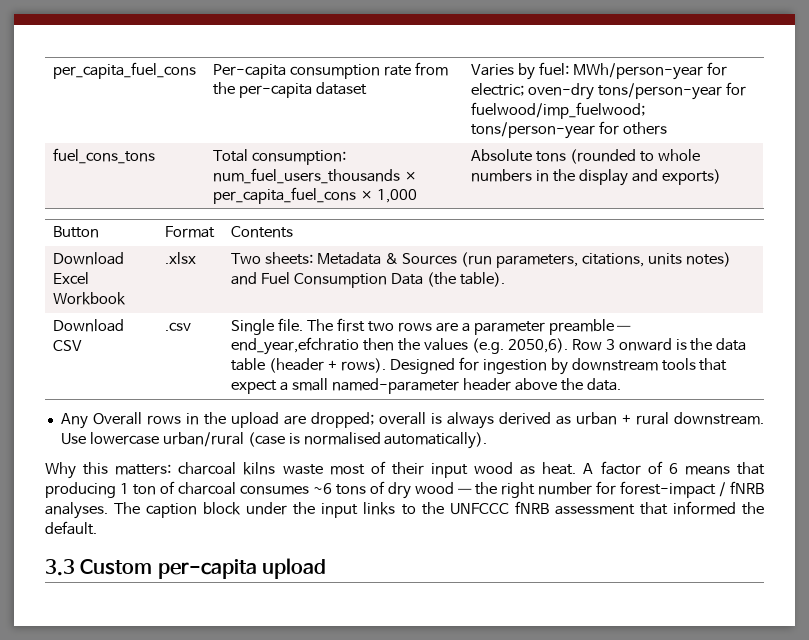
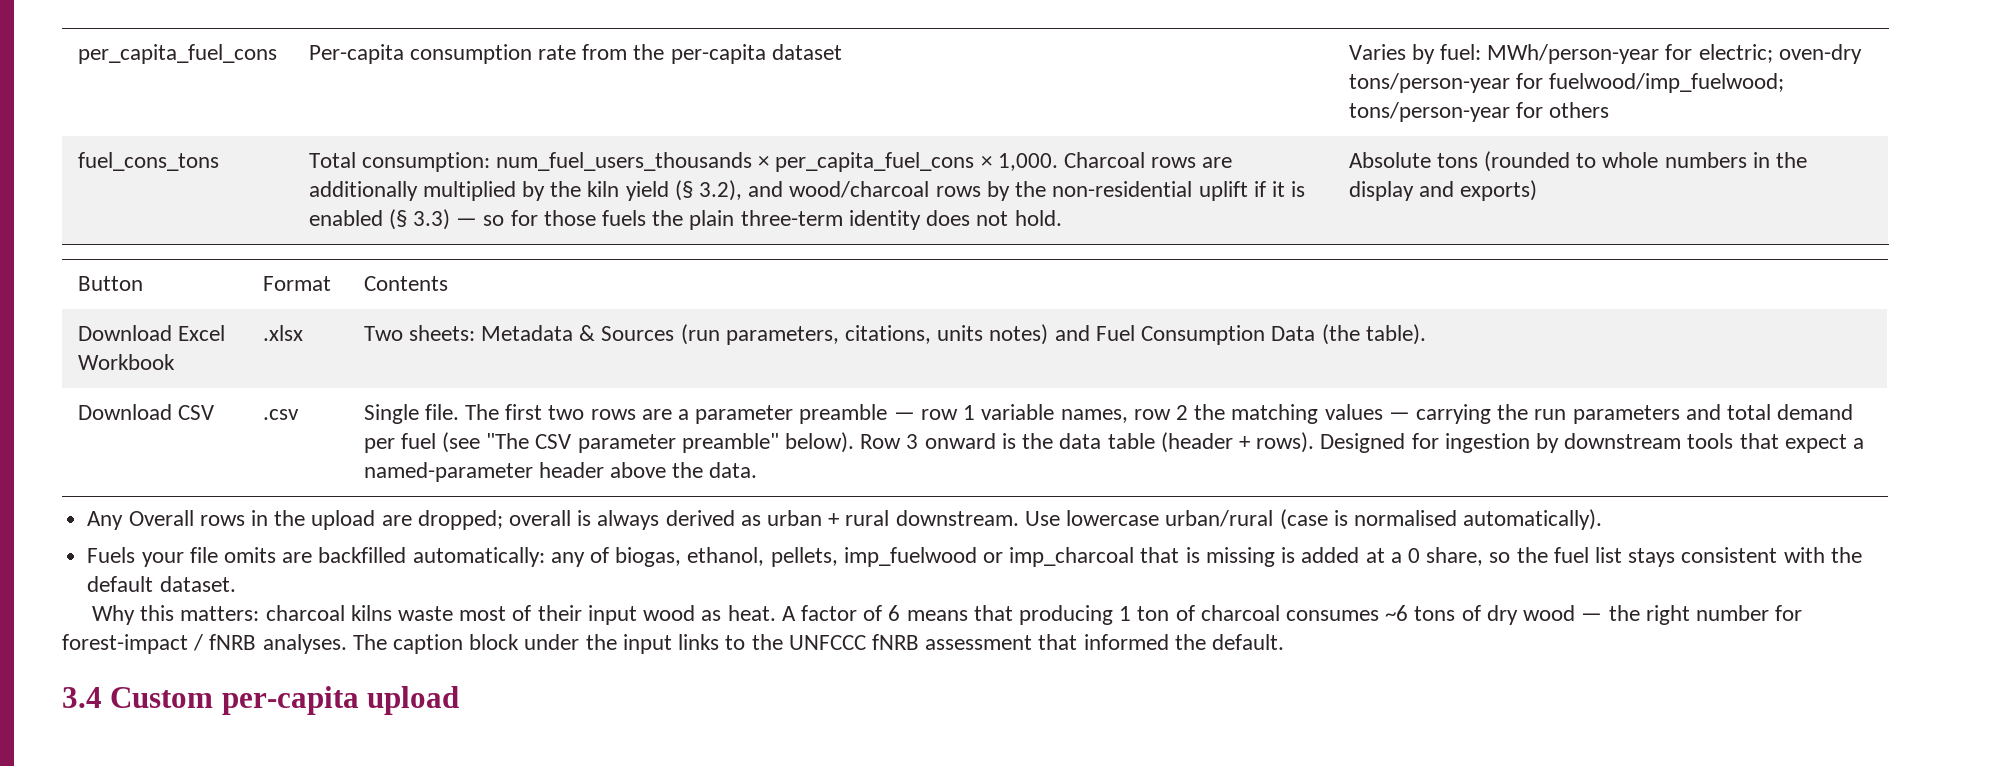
[377,189,418,203] 1,000 -> [997,152,1233,171] [308,180,1306,201] [308,209,1062,230] 1,000. Charcoal rows are additionally multiplied by the kiln yield (§ 3.2), and wood/charcoal rows by the non-residential uplift if it is enabled (§ 3.3) — so for those fuels the plain three-term identity does not hold.
[231,337,568,355] end_year,efchratio then the values (e.g. 2050,6). -> [920,404,1854,424] [363,432,855,453] row 1 variable names, row 2 the matching values — carrying the run parameters and total demand per fuel (see "The CSV parameter preamble" below).
[292,378,329,391] small -> (1865, 443) none
(488, 440) none -> [87,547,1862,567] [87,576,236,592] // Fuels your file omits are backfilled automatically: any of biogas, ethanol, pellets, imp_fuelwood or imp_charcoal that is missing is added at a 0 share, so the fuel list stays consistent with the default dataset.
[45,559,75,576] 3.3 -> [62,687,102,708] 3.4

